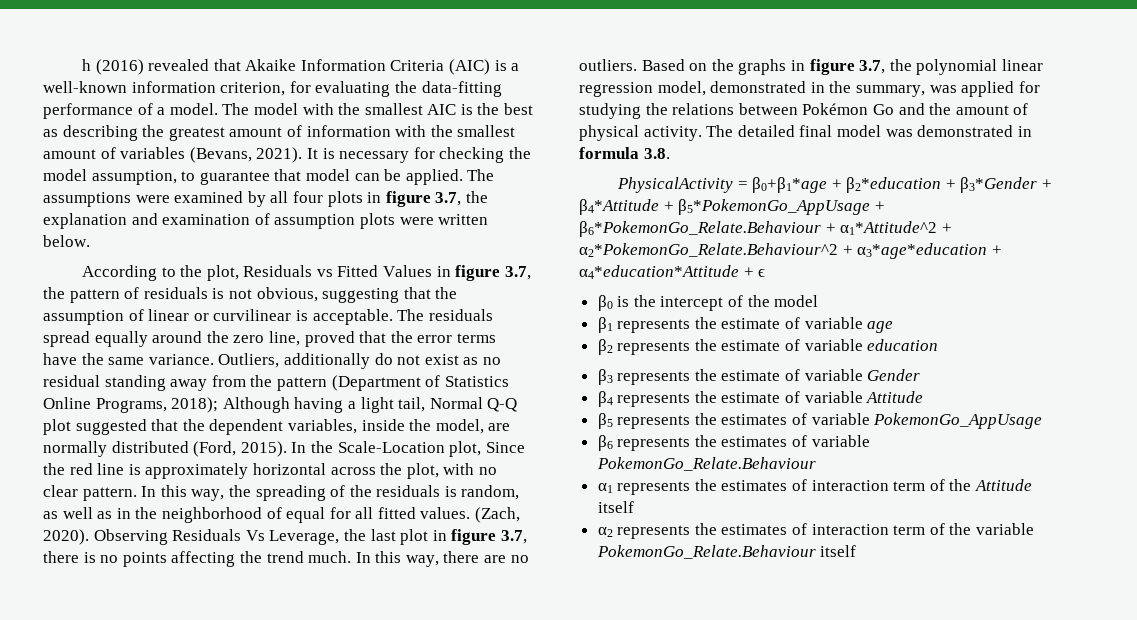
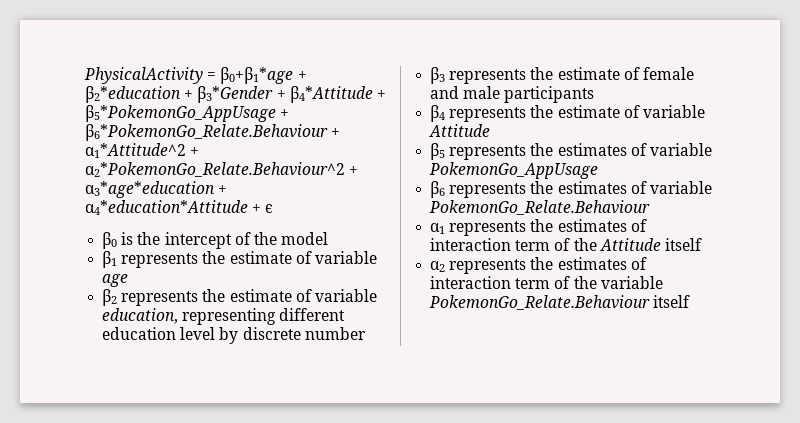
[81,59,520,75] [43,81,502,97] [43,103,534,119] [43,125,516,141] [43,147,531,163] [43,169,495,185] [43,191,488,207] [43,213,489,229] [43,235,90,247] [81,265,531,281] [43,287,458,303] [43,309,493,325] [43,331,496,347] [43,353,501,369] [43,375,509,391] [43,397,518,413] [43,419,511,435] [43,441,525,457] [43,463,497,479] [43,485,520,501] [43,507,521,523] [43,529,527,545] [43,551,529,567] [579,59,1043,75] [579,81,1040,97] [579,103,1029,119] [579,125,1032,141] [579,147,670,159] h (2016) revealed that Akaike Information Criteria (AIC) is a well-known information criterion, for evaluating the data-fitting performance of a model. The model with the smallest AIC is the best as describing the greatest amount of information with the smallest amount of variables (Bevans, 2021). It is necessary for checking the model assumption, to guarantee that model can be applied. The assumptions were examined by all four plots in figure 3.7, the explanation and examination of assumption plots were written below. // According to the plot, Residuals vs Fitted Values in figure 3.7, the pattern of residuals is not obvious, suggesting that the assumption of linear or curvilinear is acceptable. The residuals spread equally around the zero line, proved that the error terms have the same variance. Outliers, additionally do not exist as no residual standing away from the pattern (Department of Statistics Online Programs, 2018); Although having a light tail, Normal Q-Q plot suggested that the dependent variables, inside the model, are normally distributed (Ford, 2015). In the Scale-Location plot, Since the red line is approximately horizontal across the plot, with no clear pattern. In this way, the spreading of the residuals is random, as well as in the neighborhood of equal for all fitted values. (Zach, 2020). Observing Residuals Vs Leverage, the last plot in figure 3.7, there is no points affecting the trend much. In this way, there are no outliers. Based on the graphs in figure 3.7, the polynomial linear regression model, demonstrated in the summary, was applied for studying the relations between Pokémon Go and the amount of physical activity. The detailed final model was demonstrated in formula 3.8. // -> (84, 75) none
[867,339,939,351] education -> [102,308,346,325] [102,327,366,344] education, representing different education level by discrete number
[804,369,921,381] variable Gender -> [642,67,694,80] [430,86,595,103] female and male participants

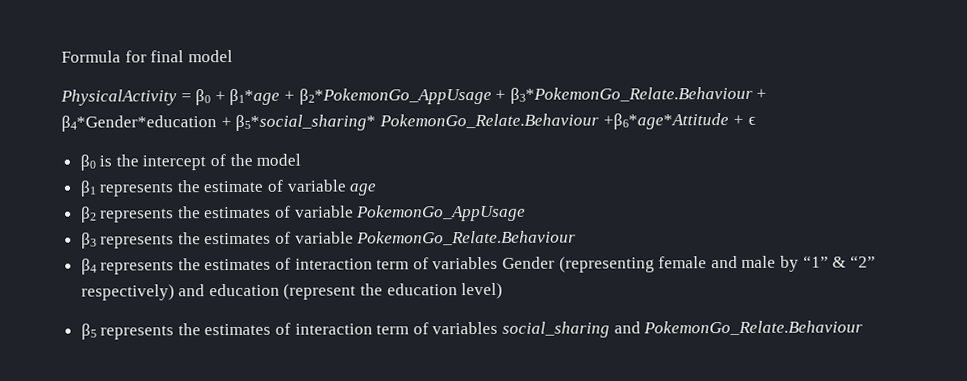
[84,67,307,84] [85,86,386,103] [85,105,290,122] [85,124,341,141] [85,143,200,158] [85,162,359,177] [85,181,228,198] [85,200,248,215] PhysicalActivity = β0+β1*age + β2*education + β3*Gender + β4*Attitude + β5*PokemonGo_AppUsage + β6*PokemonGo_Relate.Behaviour + α1*Attitude^2 + α2*PokemonGo_Relate.Behaviour^2 + α3*age*education + α4*education*Attitude -> [61,50,233,63] [60,86,768,106] [61,113,730,132] Formula for final model // PhysicalActivity = β0 + β1*age + β2*PokemonGo_AppUsage + β3*PokemonGo_Relate.Behaviour + β4*Gender*education + β5*social_sharing* PokemonGo_Relate.Behaviour +β6*age*Attitude
[229,289,377,302] [102,308,346,325] [102,327,366,344] [430,67,694,84] [430,86,595,103] [430,105,705,122] [429,124,491,137] [430,143,554,160] estimate of variable education, representing different education level by discrete number // β3 represents the estimate of female and male participants // β4 represents the estimate of variable Attitude // β5 represents the -> (201, 212) none
[430,181,446,198] β6 -> [80,232,97,249] β3
[430,219,647,236] [430,238,702,251] [430,257,647,274] [430,276,663,289] [429,295,691,310] α1 represents the estimates of interaction term of the Attitude itself // α2 represents the estimates of interaction term of the variable PokemonGo_Relate.Behaviour itself -> [80,255,876,275] [80,282,504,301] [80,320,864,340] β4 represents the estimates of interaction term of variables Gender (representing female and male by “1” & “2” respectively) and education (represent the education level) // β5 represents the estimates of interaction term of variables social_sharing and PokemonGo_Relate.Behaviour

